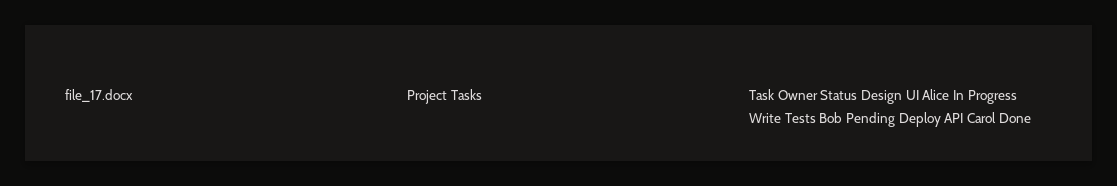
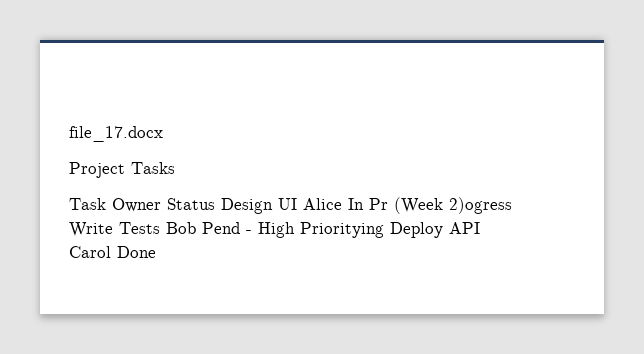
[967,90,1017,104] [749,112,895,127] Progress Write Tests Bob Pending -> [369,197,512,214] [69,222,384,238] Pr (Week 2)ogress Write Tests Bob Pend - High Prioritying

